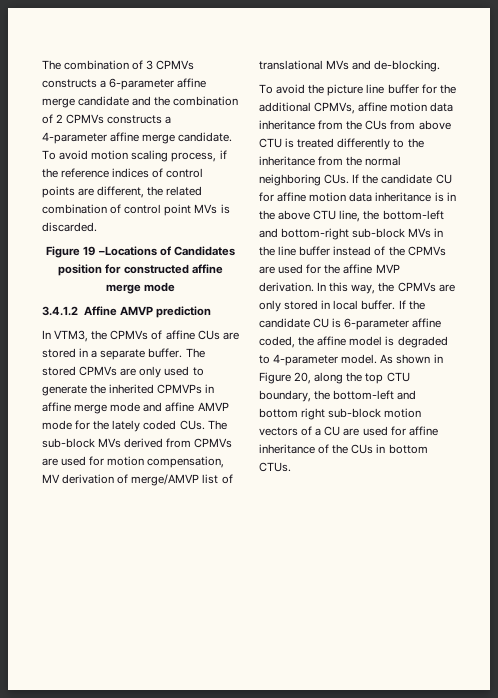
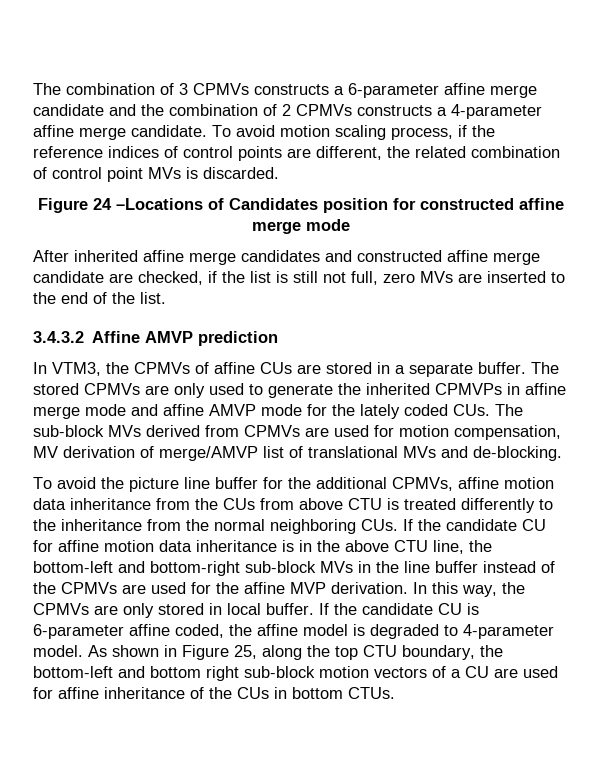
[83,246,96,256] 19 -> [92,198,112,210] 24
[42,306,78,316] 3.4.1.2 -> [33,250,540,265] [33,271,565,285] [33,292,166,304] [33,331,84,343] After inherited affine merge candidates and constructed affine merge candidate are checked, if the list is still not full, zero MVs are inserted to the end of the list. // 3.4.3.2
[294,372,312,384] 20, -> [234,645,257,659] 25,

